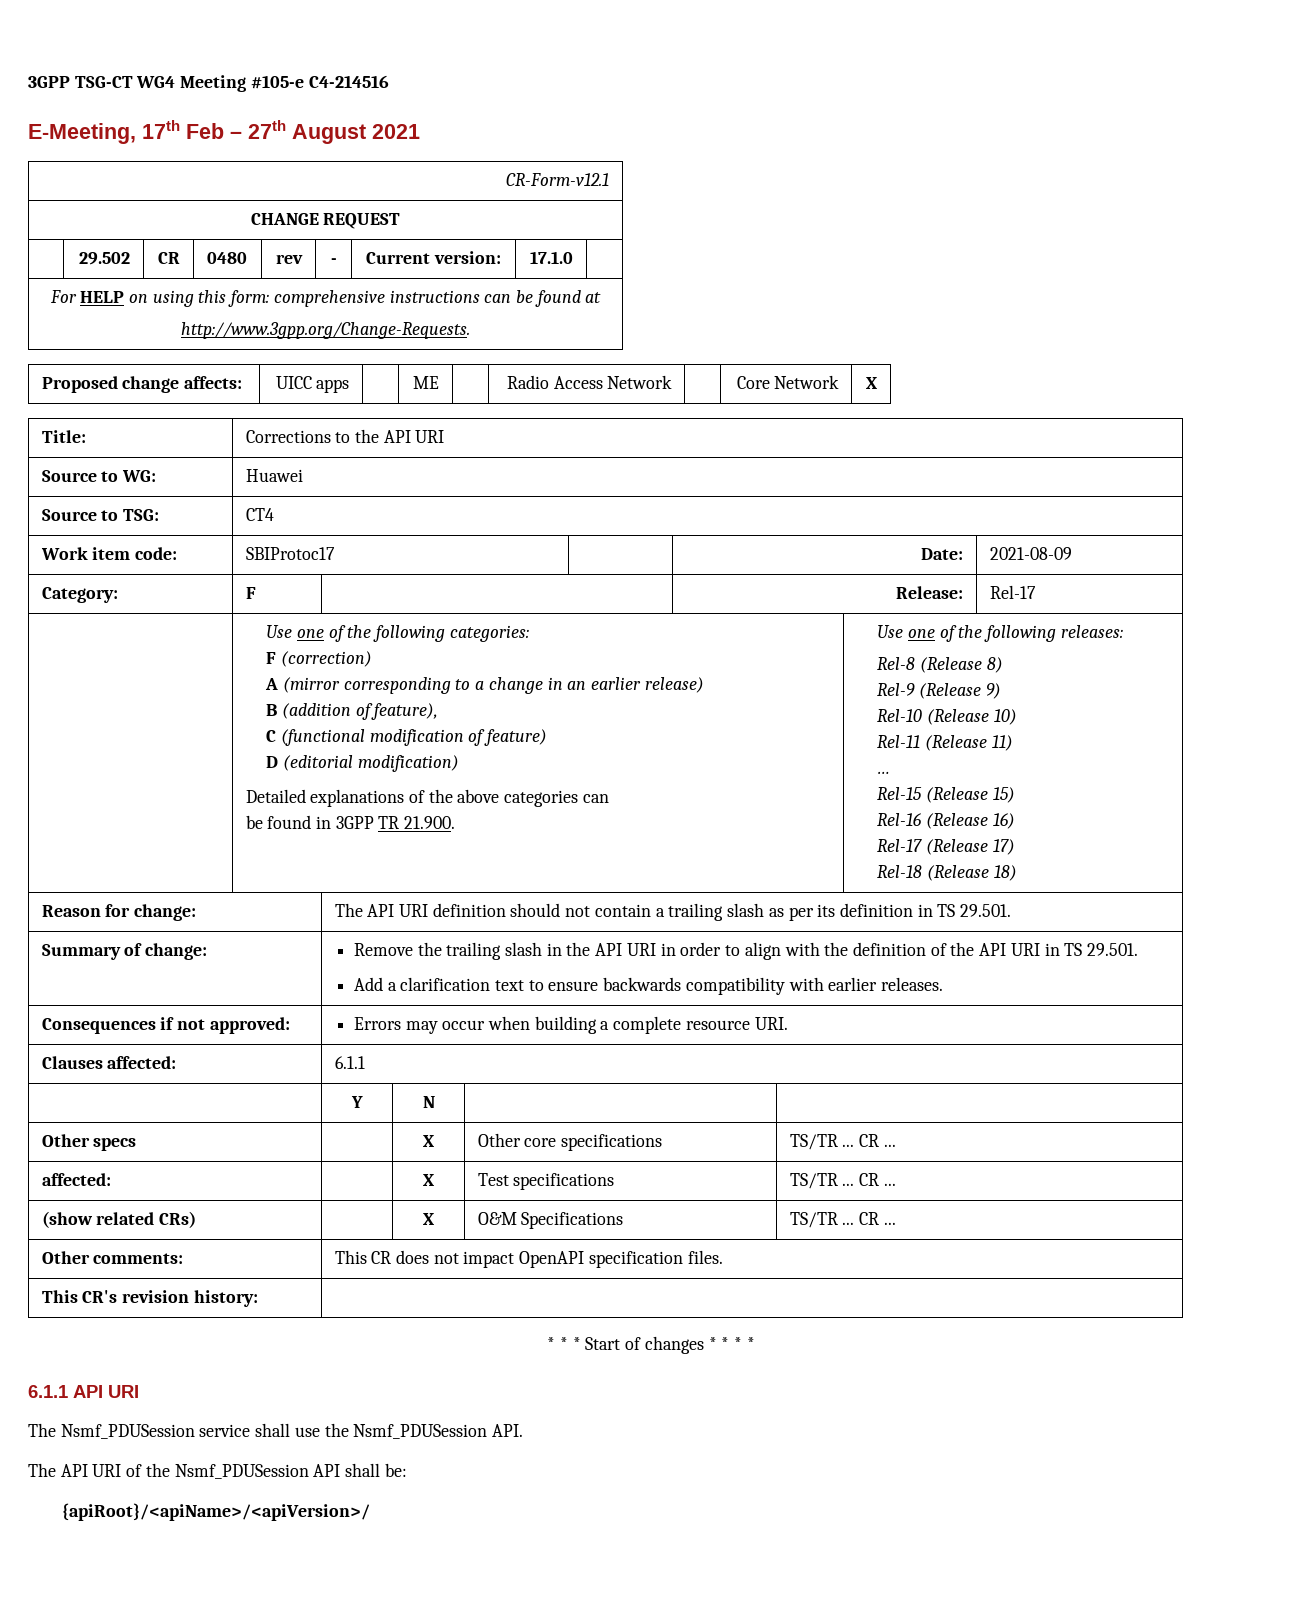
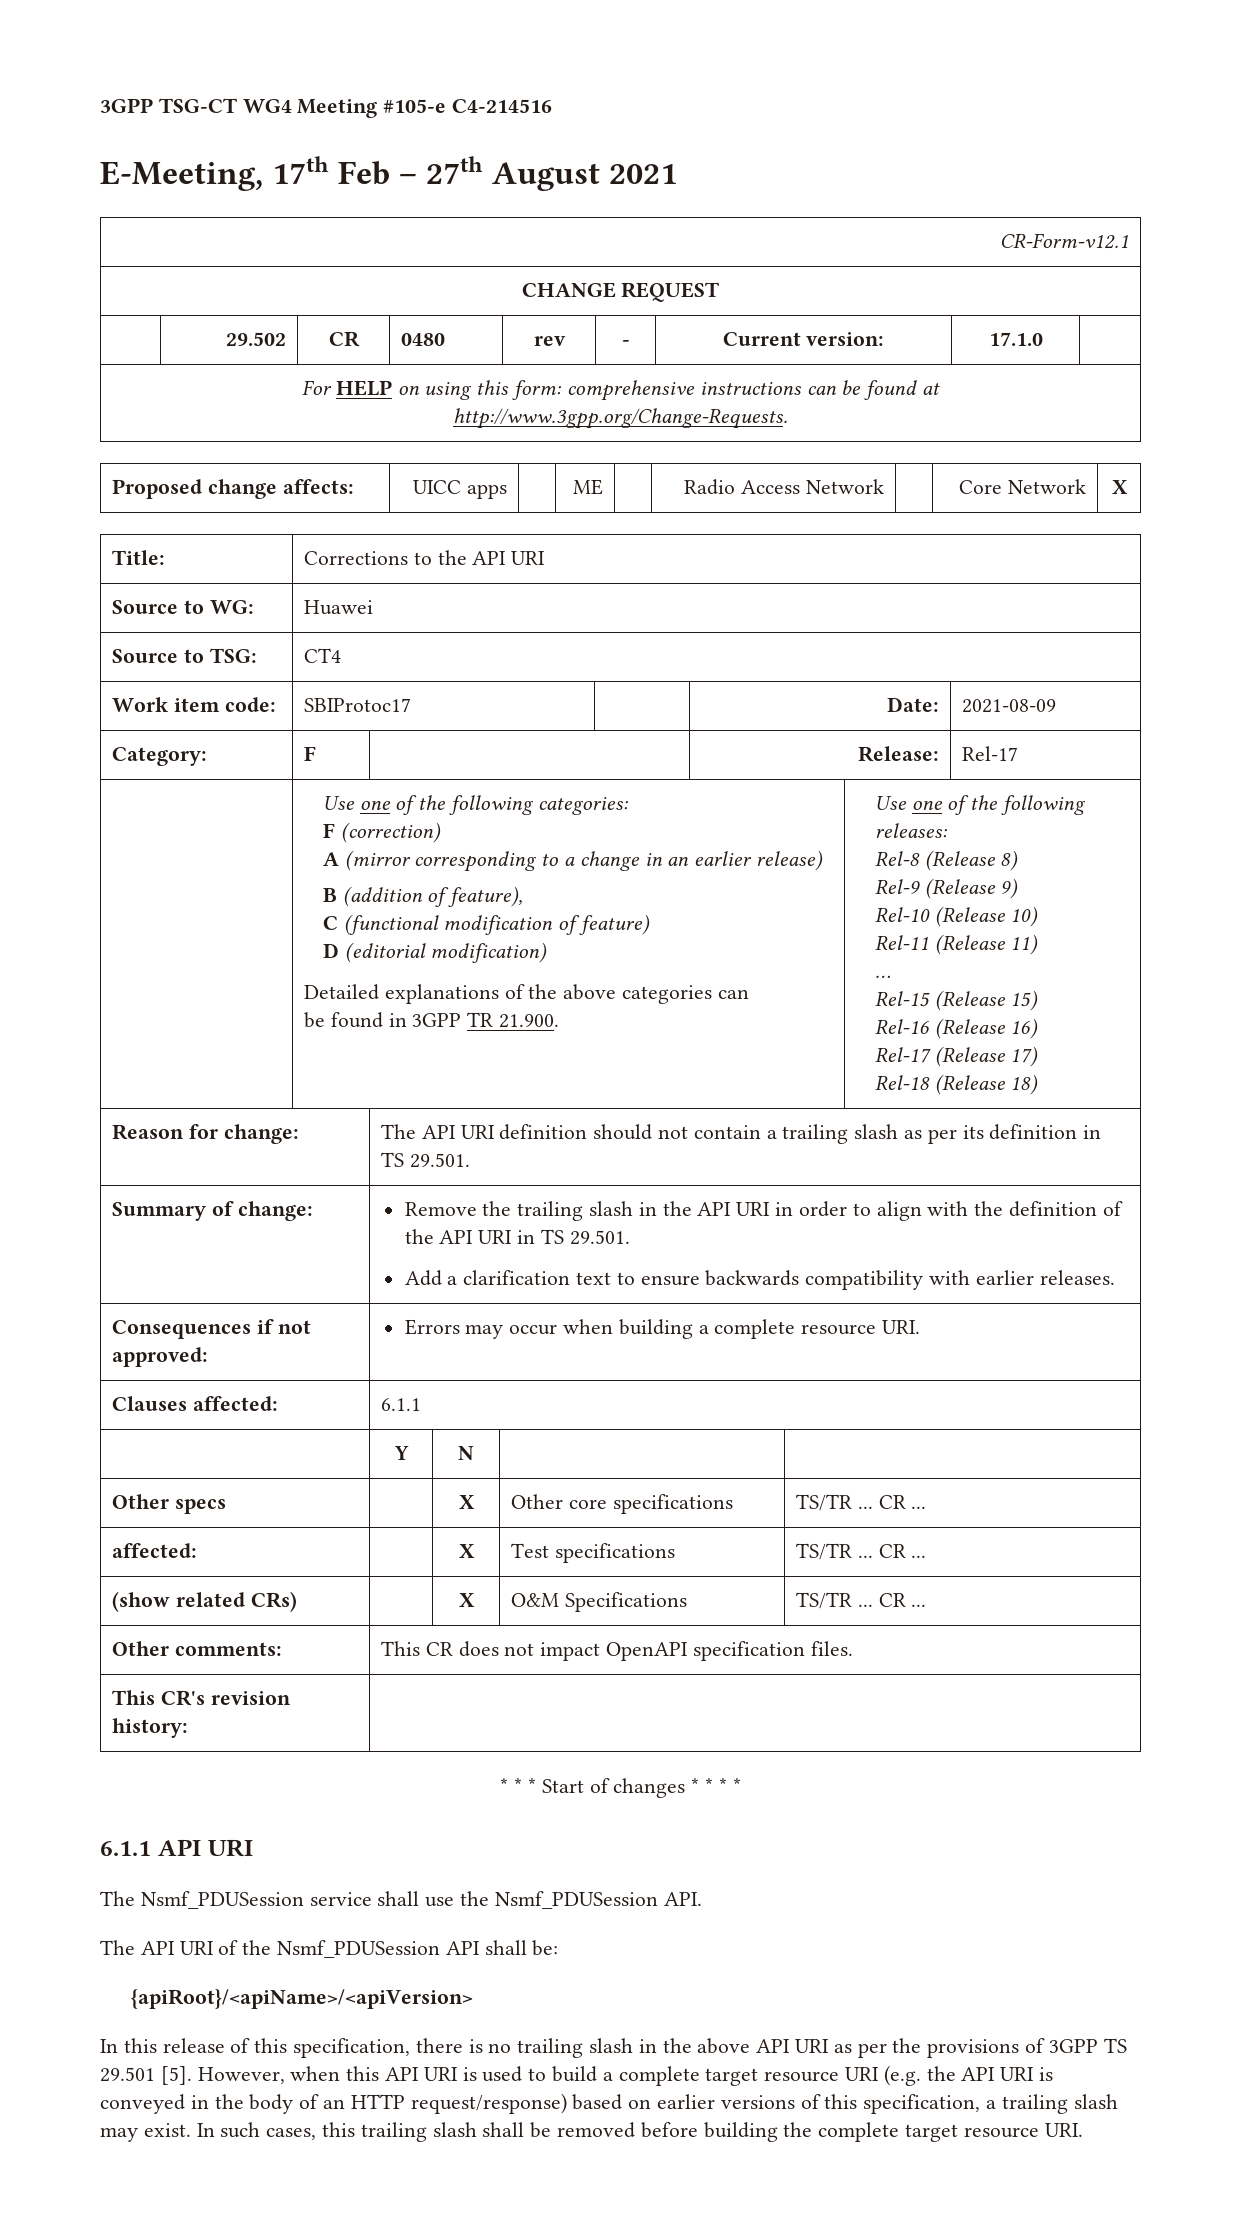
[62,1503,371,1521] {apiRoot}/<apiName>/<apiVersion>/ -> [131,1989,474,2009] [100,2038,1127,2058] [100,2065,1054,2086] [100,2093,1118,2114] [100,2122,1083,2142] {apiRoot}/<apiName>/<apiVersion> // In this release of this specification, there is no trailing slash in the above API URI as per the provisions of 3GPP TS 29.501 [5]. However, when this API URI is used to build a complete target resource URI (e.g. the API URI is conveyed in the body of an HTTP request/response) based on earlier versions of this specification, a trailing slash may exist. In such cases, this trailing slash shall be removed before building the complete target resource URI.

